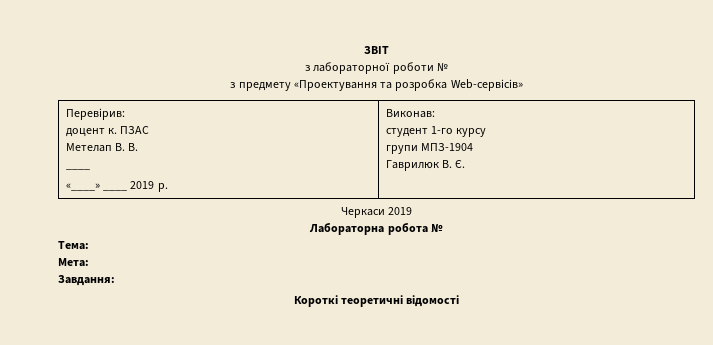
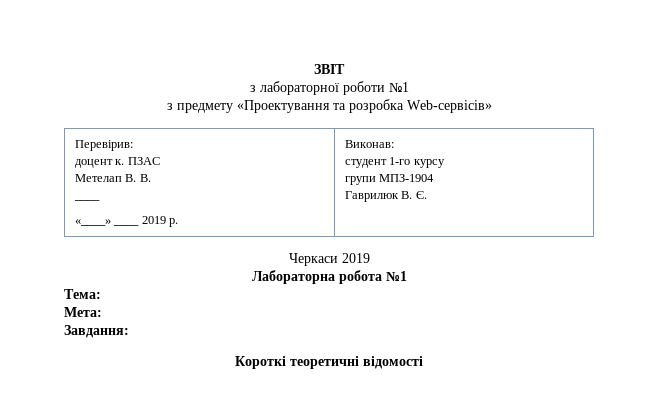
[436,63,448,72] № -> [388,82,409,92] №1
[430,224,443,233] № -> [385,271,407,281] №1

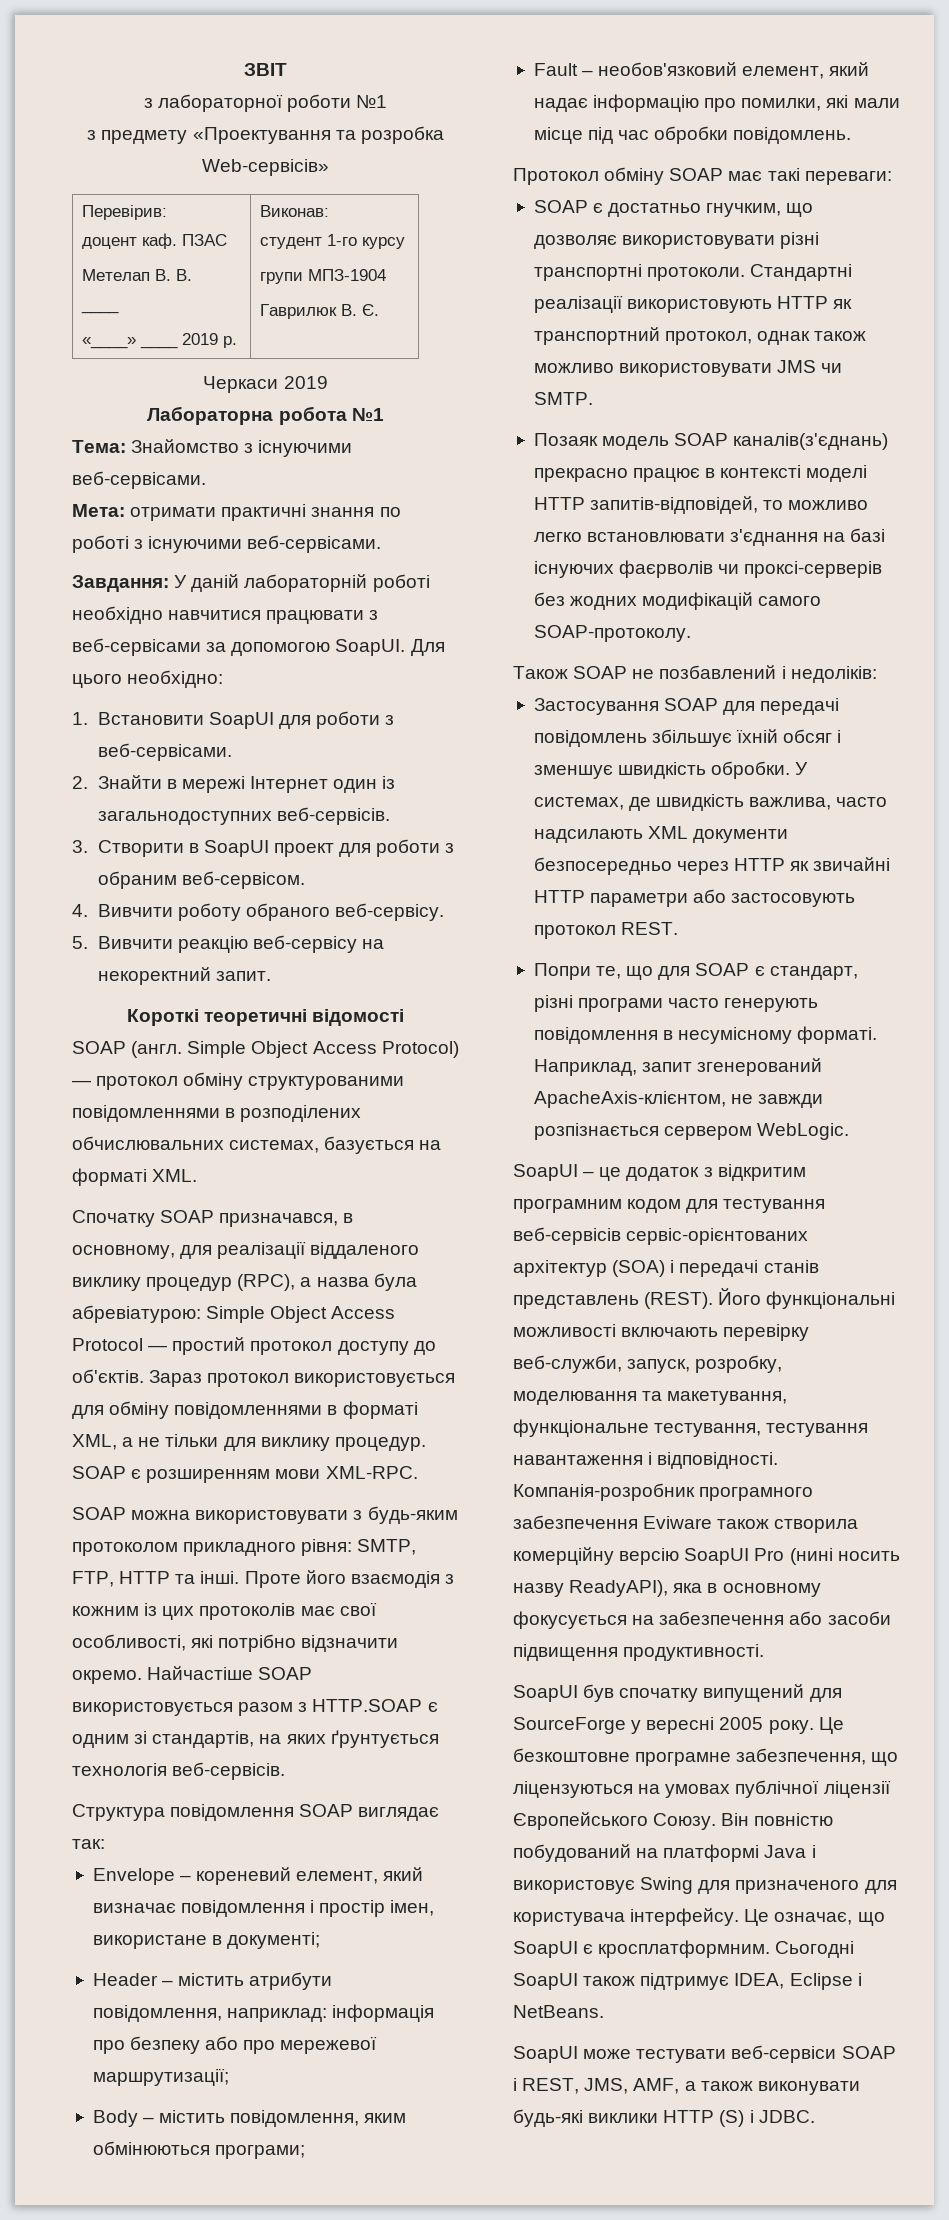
[115,159,125,165] к. -> [141,233,177,249] каф.
[64,307,102,317] [64,325,129,338] [235,356,423,369] // Мета: // Завдання: // Короткі теоретичні відомості -> [131,439,353,457] [72,471,206,489] [72,504,401,521] [72,535,382,553] [72,574,430,592] [72,606,379,624] [72,638,445,656] [72,670,224,688] [72,711,395,729] [97,743,232,761] [72,775,396,793] [97,807,390,825] [72,839,455,857] [97,871,305,889] [72,903,444,921] [72,935,384,953] [97,967,271,985] [126,1009,405,1026] [72,1041,459,1058] [72,1072,405,1090] [72,1105,362,1122] [72,1136,442,1154] [72,1168,198,1186] [72,1210,354,1227] [72,1241,420,1259] [72,1273,417,1291] [72,1305,396,1323] [72,1337,436,1355] [72,1369,456,1387] [72,1401,418,1419] [72,1434,426,1451] [72,1466,418,1483] [72,1506,458,1524] [72,1539,417,1556] [72,1570,454,1588] [72,1602,377,1620] [72,1634,399,1652] [72,1666,313,1684] [72,1699,438,1716] [72,1730,439,1748] [72,1762,286,1780] [72,1804,440,1821] [72,1839,105,1849] [92,1867,424,1885] [92,1900,435,1917] [92,1932,321,1949] [92,1972,333,1990] [92,2004,435,2022] [92,2036,378,2054] [92,2068,229,2086] [92,2110,407,2127] [92,2141,306,2159] [533,62,870,79] [533,94,900,112] [533,126,852,144] [513,167,892,185] [533,200,814,217] [533,232,820,249] [533,264,853,281] [533,295,853,313] [533,327,867,345] [533,360,843,377] [533,392,593,405] [533,433,889,450] [533,465,868,482] [533,496,869,514] [533,528,886,546] [533,560,883,578] [533,592,822,610] [533,625,691,642] [513,665,877,683] [533,698,840,715] [533,729,842,747] [533,761,809,779] [533,794,888,811] [533,826,789,843] [533,857,891,875] [533,889,856,907] [533,922,679,939] [533,963,858,980] [533,995,819,1012] [533,1026,878,1044] [533,1058,823,1076] [533,1091,824,1108] [533,1123,850,1140] [513,1164,806,1181] [513,1199,826,1213] [513,1227,809,1245] [513,1260,819,1277] [513,1288,896,1309] [513,1324,810,1341] [513,1355,783,1373] [513,1391,788,1405] [513,1419,869,1437] [513,1452,779,1469] [513,1483,814,1501] [513,1515,859,1533] [513,1547,900,1565] [513,1580,821,1597] [513,1611,891,1629] [513,1644,765,1661] [513,1684,842,1702] [513,1717,844,1734] [513,1748,899,1766] [513,1780,891,1798] [513,1812,834,1830] [513,1844,816,1862] [513,1877,897,1894] [513,1908,885,1926] [513,1940,855,1958] [513,1973,862,1990] [513,2005,604,2018] [513,2045,896,2063] [513,2078,860,2095] [513,2109,815,2127] Знайомство з існуючими веб-сервісами. // Мета: отримати практичні знання по роботі з існуючими веб-сервісами. // Завдання: У даній лабораторній роботі необхідно навчитися працювати з веб-сервісами за допомогою SoapUI. Для цього необхідно: // 1. Встановити SoapUI для роботи з веб-сервісами. // 2. Знайти в мережі Інтернет один із загальнодоступних веб-сервісів. // 3. Створити в SoapUI проект для роботи з обраним веб-сервісом. // 4. Вивчити роботу обраного веб-сервісу. // 5. Вивчити реакцію веб-сервісу на некоректний запит. // Короткі теоретичні відомості // SOAP (англ. Simple Object Access Protocol) — протокол обміну структурованими повідомленнями в розподілених обчислювальних системах, базується на форматі XML. // Спочатку SOAP призначався, в основному, для реалізації віддаленого виклику процедур (RPC), а назва була абревіатурою: Simple Object Access Protocol — простий протокол доступу до об'єктів. Зараз протокол використовується для обміну повідомленнями в форматі XML, а не тільки для виклику процедур. SOAP є розширенням мови XML-RPC. // SOAP можна використовувати з будь-яким протоколом прикладного рівня: SMTP, FTP, HTTP та інші. Проте його взаємодія з кожним із цих протоколів має свої особливості, які потрібно відзначити окремо. Найчастіше SOAP використовується разом з HTTP.SOAP є одним зі стандартів, на яких ґрунтується технологія веб-сервісів. // Структура повідомлення SOAP виглядає так: // Envelope – кореневий елемент, який визначає повідомлення і простір імен, використане в документі; // Header – містить атрибути повідомлення, наприклад: інформація про безпеку або про мережевої маршрутизації; // Body – містить повідомлення, яким обмінюються програми; // Fault – необов'язковий елемент, який надає інформацію про помилки, які мали місце під час обробки повідомлень. // Протокол обміну SOAP має такі переваги: // SOAP є достатньо гнучким, що дозволяє використовувати різні транспортні протоколи. Стандартні реалізації використовують HTTP як транспортний протокол, однак також можливо використовувати JMS чи SMTP. // Позаяк модель SOAP каналів(з'єднань) прекрасно працює в контексті моделі HTTP запитів-відповідей, то можливо легко встановлювати з'єднання на базі існуючих фаєрволів чи проксі-серверів без жодних модифікацій самого SOAP-протоколу. // Також SOAP не позбавлений і недоліків: // Застосування SOAP для передачі повідомлень збільшує їхній обсяг і зменшує швидкість обробки. У системах, де швидкість важлива, часто надсилають XML документи безпосередньо через HTTP як звичайні HTTP параметри або застосовують протокол REST. // Попри те, що для SOAP є стандарт, різні програми часто генерують повідомлення в несумісному форматі. Наприклад, запит згенерований ApacheAxis-клієнтом, не завжди розпізнається сервером WebLogic. // SoapUI – це додаток з відкритим програмним кодом для тестування веб-сервісів сервіс-орієнтованих архітектур (SOA) і передачі станів представлень (REST). Його функціональні можливості включають перевірку веб-служби, запуск, розробку, моделювання та макетування, функціональне тестування, тестування навантаження і відповідності. Компанія-розробник програмного забезпечення Eviware також створила комерційну версію SoapUI Pro (нині носить назву ReadyAPI), яка в основному фокусується на забезпечення або засоби підвищення продуктивності. // SoapUI був спочатку випущений для SourceForge у вересні 2005 року. Це безкоштовне програмне забезпечення, що ліцензуються на умовах публічної ліцензії Європейського Союзу. Він повністю побудований на платформі Java і використовує Swing для призначеного для користувача інтерфейсу. Це означає, що SoapUI є кросплатформним. Сьогодні SoapUI також підтримує IDEA, Eclipse і NetBeans. // SoapUI може тестувати веб-сервіси SOAP і REST, JMS, AMF, а також виконувати будь-які виклики HTTP (S) і JDBC.

